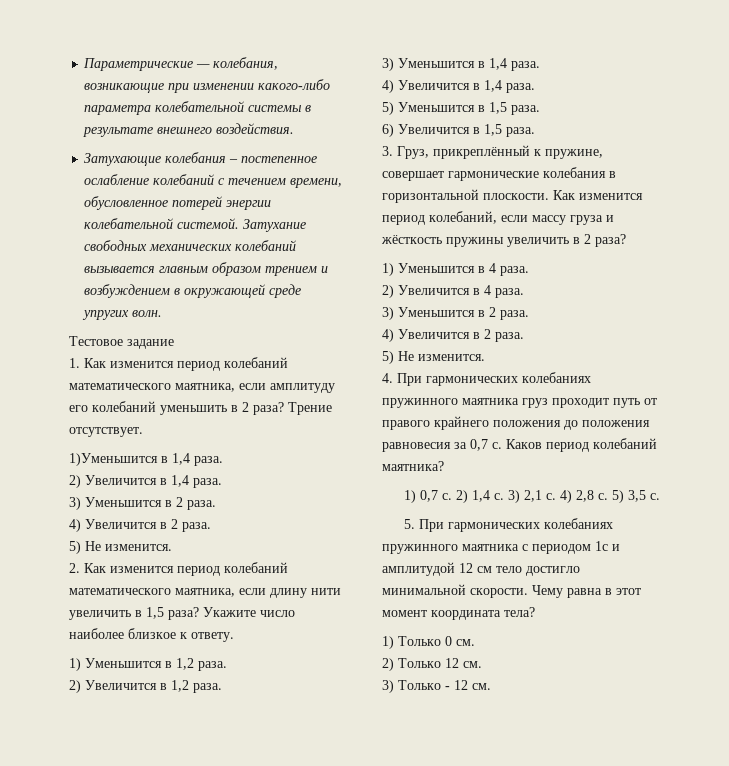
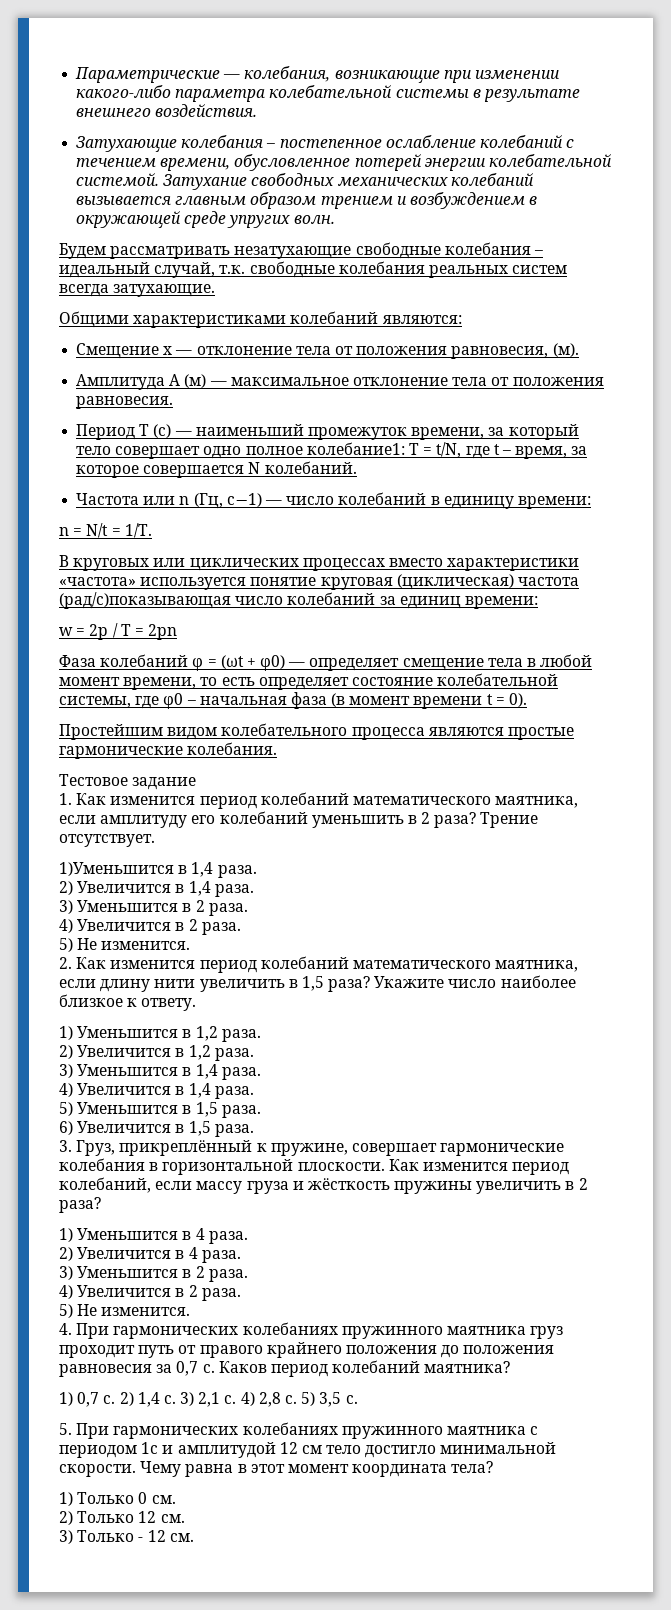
(163, 313) none -> [59,242,543,259] [59,261,568,278] [59,284,216,297] [59,311,462,328] [76,343,579,359] [76,374,604,390] [76,396,174,409] [76,424,579,440] [76,442,588,459] [76,461,357,478] [76,492,591,509] [59,523,152,538] [59,555,580,571] [59,574,579,590] [59,592,538,609] [59,623,178,640] [59,654,593,671] [59,673,559,690] [59,692,528,709] [59,723,574,740] [59,742,278,759] // Будем рассматривать незатухающие свободные колебания – идеальный случай, т.к. свободные колебания реальных систем всегда затухающие. // Общими характеристиками колебаний являются: // Смещение x — отклонение тела от положения равновесия, (м). // Амплитуда А (м) — максимальное отклонение тела от положения равновесия. // Период Т (с) — наименьший промежуток времени, за который тело совершает одно полное колебание1: Т = t/N, где t – время, за которое совершается N колебаний. // Частота или n (Гц, с−1) — число колебаний в единицу времени: // n = N/t = 1/Т. // В круговых или циклических процессах вместо характеристики «частота» используется понятие круговая (циклическая) частота (рад/с)показывающая число колебаний за единиц времени: // w = 2p / T = 2pn // Фаза колебаний φ = (ωt + φ0) — определяет смещение тела в любой момент времени, то есть определяет состояние колебательной системы, где φ0 – начальная фаза (в момент времени t = 0). // Простейшим видом колебательного процесса являются простые гармонические колебания.

